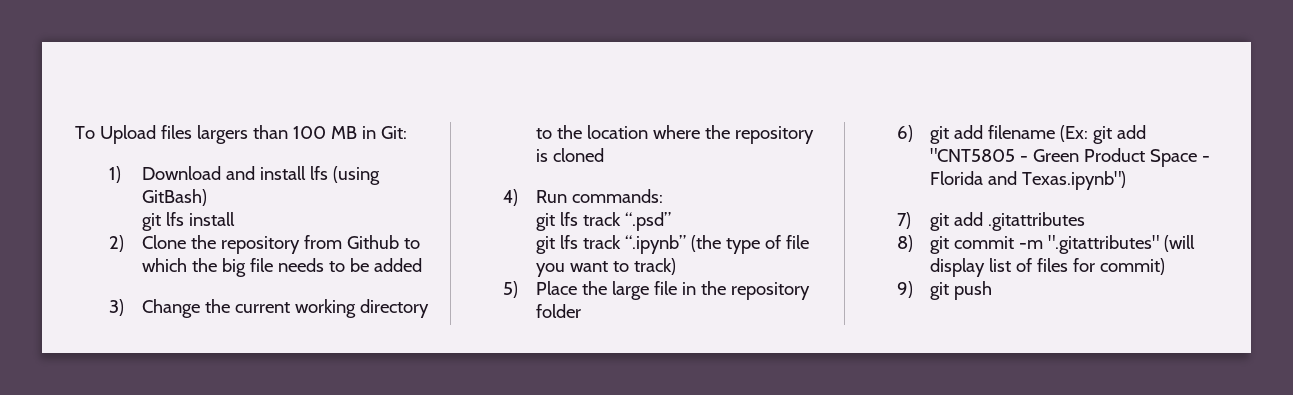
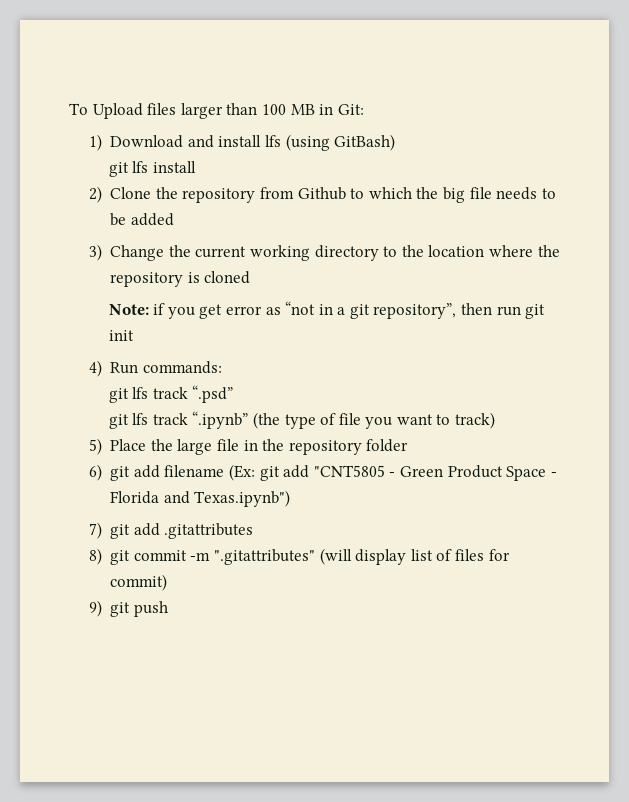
[196,125,248,144] largers -> [180,103,223,119] larger
(605, 155) none -> [108,301,546,319] [108,330,134,341] // Note: if you get error as “not in a git repository”, then run git init

